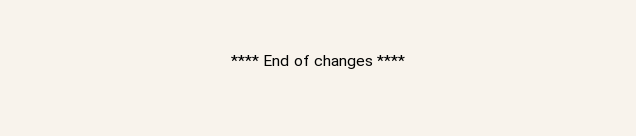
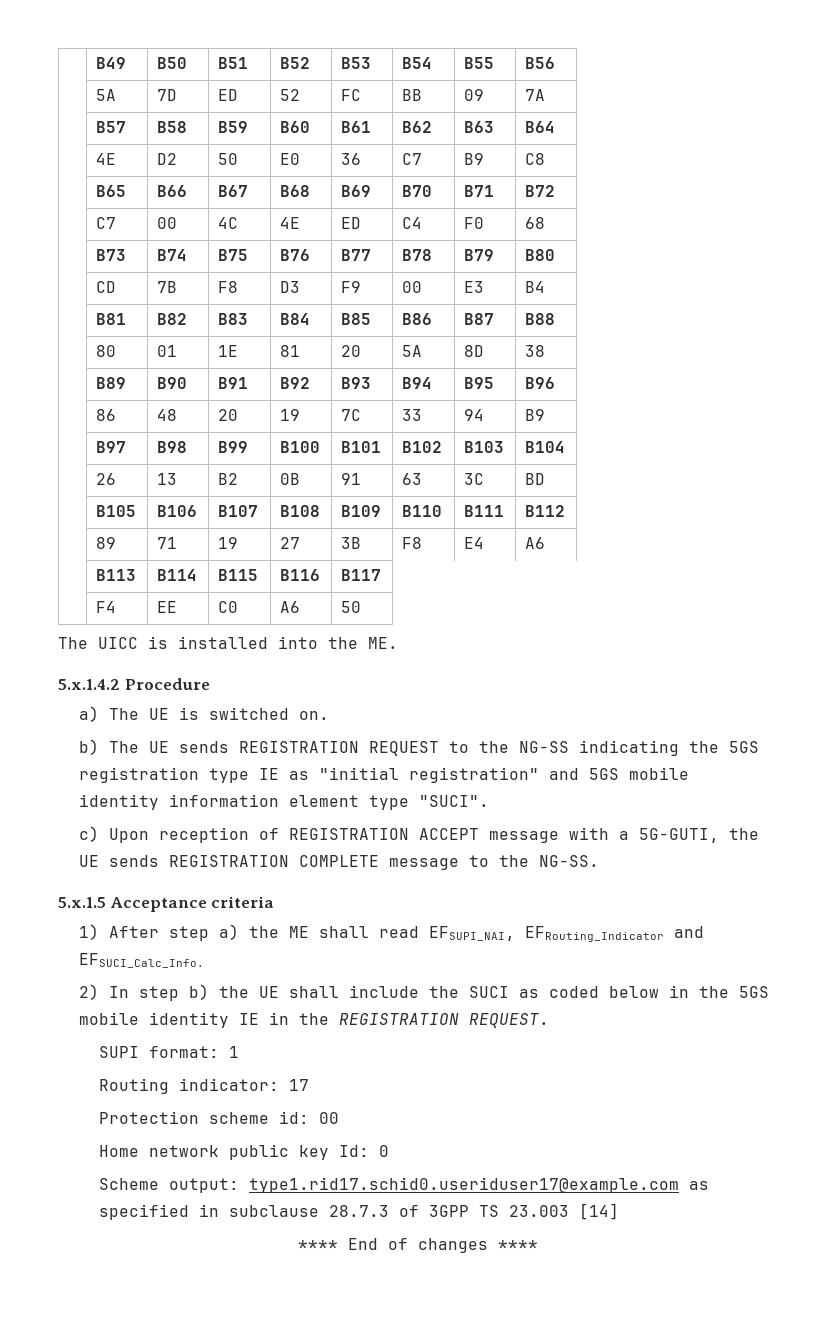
(231, 60) none -> [96,57,127,69] [157,57,188,69] [218,57,249,69] [280,57,311,69] [341,57,372,69] [402,57,433,69] [464,57,495,69] [525,57,556,69] [96,89,117,101] [157,89,178,101] [218,89,239,101] [280,89,301,101] [341,89,362,101] [402,89,423,101] [464,89,485,101] [525,89,546,101] [96,121,127,133] [157,121,188,133] [218,121,249,133] [280,121,311,133] [341,121,372,133] [402,121,433,133] [464,121,495,133] [525,121,556,133] [96,153,117,165] [157,153,178,165] [218,153,239,165] [280,153,301,165] [341,153,362,165] [402,153,423,165] [464,153,485,165] [525,153,546,165] [96,185,127,197] [157,185,188,197] [218,185,249,197] [280,185,311,197] [341,185,372,197] [402,185,433,197] [464,185,495,197] [525,185,556,197] [96,217,117,229] [157,217,178,229] [218,217,239,229] [280,217,301,229] [341,217,362,229] [402,217,423,229] [464,217,485,229] [525,217,546,229] [96,249,127,261] [157,249,188,261] [218,249,249,261] [280,249,311,261] [341,249,372,261] [402,249,433,261] [464,249,495,261] [525,249,556,261] [96,281,117,293] [157,281,178,293] [218,281,239,293] [280,281,301,293] [341,281,362,293] [402,281,423,293] [464,281,485,293] [525,281,546,293] [96,313,127,325] [157,313,188,325] [218,313,249,325] [280,313,311,325] [341,313,372,325] [402,313,433,325] [464,313,495,325] [525,313,556,325] [96,345,117,357] [157,345,178,357] [218,345,239,357] [280,345,301,357] [341,345,362,357] [402,345,423,357] [464,345,485,357] [525,345,546,357] [96,377,127,389] [157,377,188,389] [218,377,249,389] [280,377,311,389] [341,377,372,389] [402,377,433,389] [464,377,495,389] [525,377,556,389] [96,409,117,421] [157,409,178,421] [218,409,239,421] [280,409,301,421] [341,409,362,421] [402,409,423,421] [464,409,485,421] [525,409,546,421] [96,441,127,453] [157,441,188,453] [218,441,249,453] [280,441,321,453] [341,441,382,453] [402,441,443,453] [464,441,505,453] [525,441,566,453] [96,473,117,485] [157,473,178,485] [218,473,239,485] [280,473,301,485] [341,473,362,485] [402,473,423,485] [464,473,485,485] [525,473,546,485] [96,505,137,517] [157,505,198,517] [218,505,259,517] [280,505,321,517] [341,505,382,517] [402,505,443,517] [464,505,505,517] [525,505,566,517] [96,537,117,549] [157,537,178,549] [218,537,239,549] [280,537,301,549] [341,537,362,549] [402,537,423,549] [464,537,485,549] [525,537,546,549] [96,569,137,581] [157,569,198,581] [218,569,259,581] [280,569,321,581] [341,569,382,581] [96,601,117,613] [157,601,178,613] [218,601,239,613] [280,601,301,613] [341,601,362,613] [58,636,398,649] [58,678,210,690] [78,706,329,722] [78,739,759,756] [78,767,689,783] [78,794,489,810] [78,826,759,843] [78,855,599,870] [58,896,275,912] [78,924,704,942] [78,953,204,968] [78,984,769,1001] [78,1012,549,1028] [99,1046,240,1058] [99,1078,310,1094] [99,1111,340,1124] [99,1144,390,1160] [99,1177,710,1193] [99,1203,620,1220] | B49 | B50 | B51 | B52 | B53 | B54 | B55 | B56 // | 5A | 7D | ED | 52 | FC | BB | 09 | 7A // | B57 | B58 | B59 | B60 | B61 | B62 | B63 | B64 // | 4E | D2 | 50 | E0 | 36 | C7 | B9 | C8 // | B65 | B66 | B67 | B68 | B69 | B70 | B71 | B72 // | C7 | 00 | 4C | 4E | ED | C4 | F0 | 68 // | B73 | B74 | B75 | B76 | B77 | B78 | B79 | B80 // | CD | 7B | F8 | D3 | F9 | 00 | E3 | B4 // | B81 | B82 | B83 | B84 | B85 | B86 | B87 | B88 // | 80 | 01 | 1E | 81 | 20 | 5A | 8D | 38 // | B89 | B90 | B91 | B92 | B93 | B94 | B95 | B96 // | 86 | 48 | 20 | 19 | 7C | 33 | 94 | B9 // | B97 | B98 | B99 | B100 | B101 | B102 | B103 | B104 // | 26 | 13 | B2 | 0B | 91 | 63 | 3C | BD // | B105 | B106 | B107 | B108 | B109 | B110 | B111 | B112 // | 89 | 71 | 19 | 27 | 3B | F8 | E4 | A6 // | B113 | B114 | B115 | B116 | B117 // | F4 | EE | C0 | A6 | 50 // The UICC is installed into the ME. // 5.x.1.4.2 Procedure // a) The UE is switched on. // b) The UE sends REGISTRATION REQUEST to the NG-SS indicating the 5GS registration type IE as "initial registration" and 5GS mobile identity information element type "SUCI". // c) Upon reception of REGISTRATION ACCEPT message with a 5G-GUTI, the UE sends REGISTRATION COMPLETE message to the NG-SS. // 5.x.1.5 Acceptance criteria // 1) After step a) the ME shall read EFSUPI_NAI, EFRouting_Indicator and EFSUCI_Calc_Info. // 2) In step b) the UE shall include the SUCI as coded below in the 5GS mobile identity IE in the REGISTRATION REQUEST. // SUPI format: 1 // Routing indicator: 17 // Protection scheme id: 00 // Home network public key Id: 0 // Scheme output: type1.rid17.schid0.useriduser17@example.com as specified in subclause 28.7.3 of 3GPP TS 23.003 [14] //

